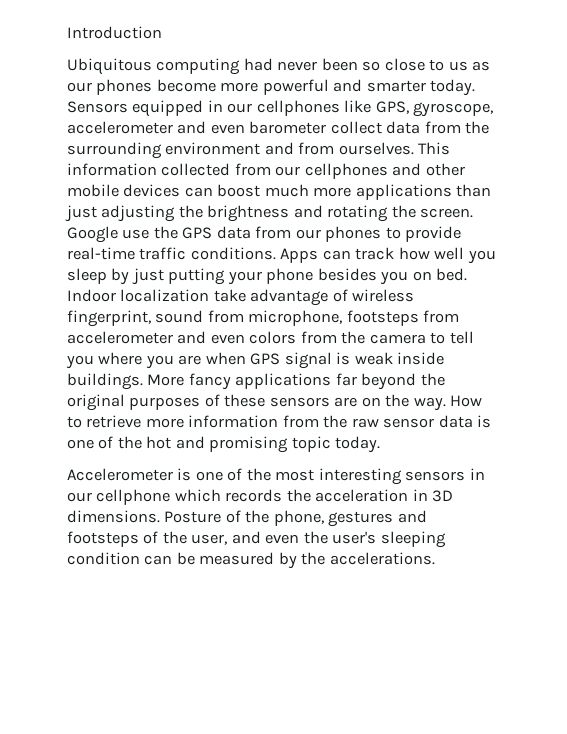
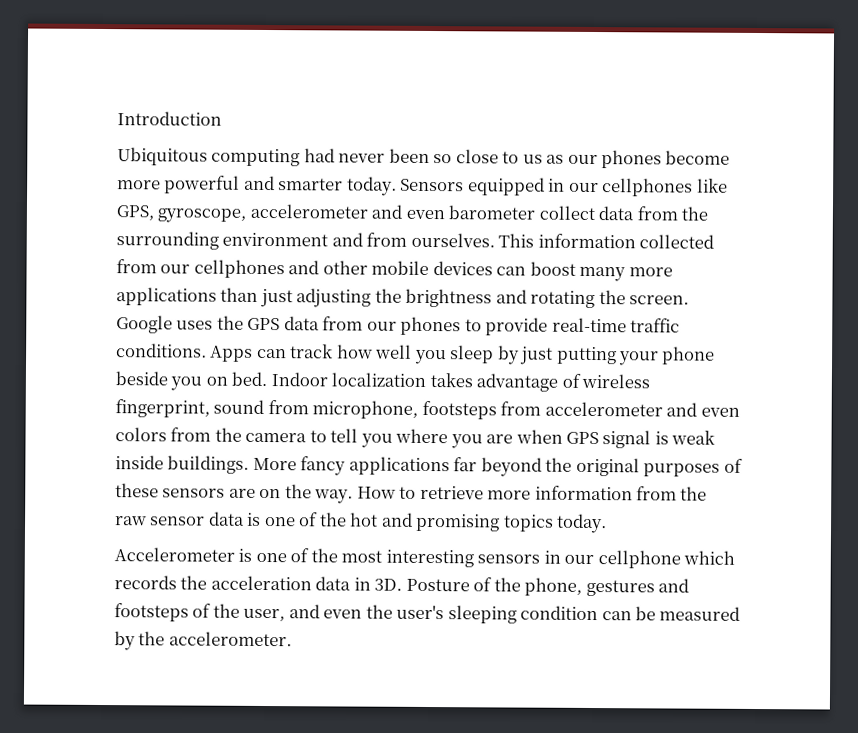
[264,184,309,197] much -> [579,266,627,282] many
[122,229,150,239] use -> [176,320,214,330] uses
[317,268,377,281] besides -> [115,371,168,386] beside
[213,289,246,302] take -> [429,373,473,388] takes
[291,436,331,452] topic -> [502,514,554,532] topics
[412,489,454,502] [67,510,160,523] in 3D dimensions. -> [315,576,403,591] data in 3D.
[329,552,435,565] accelerations. -> [168,631,292,647] accelerometer.

